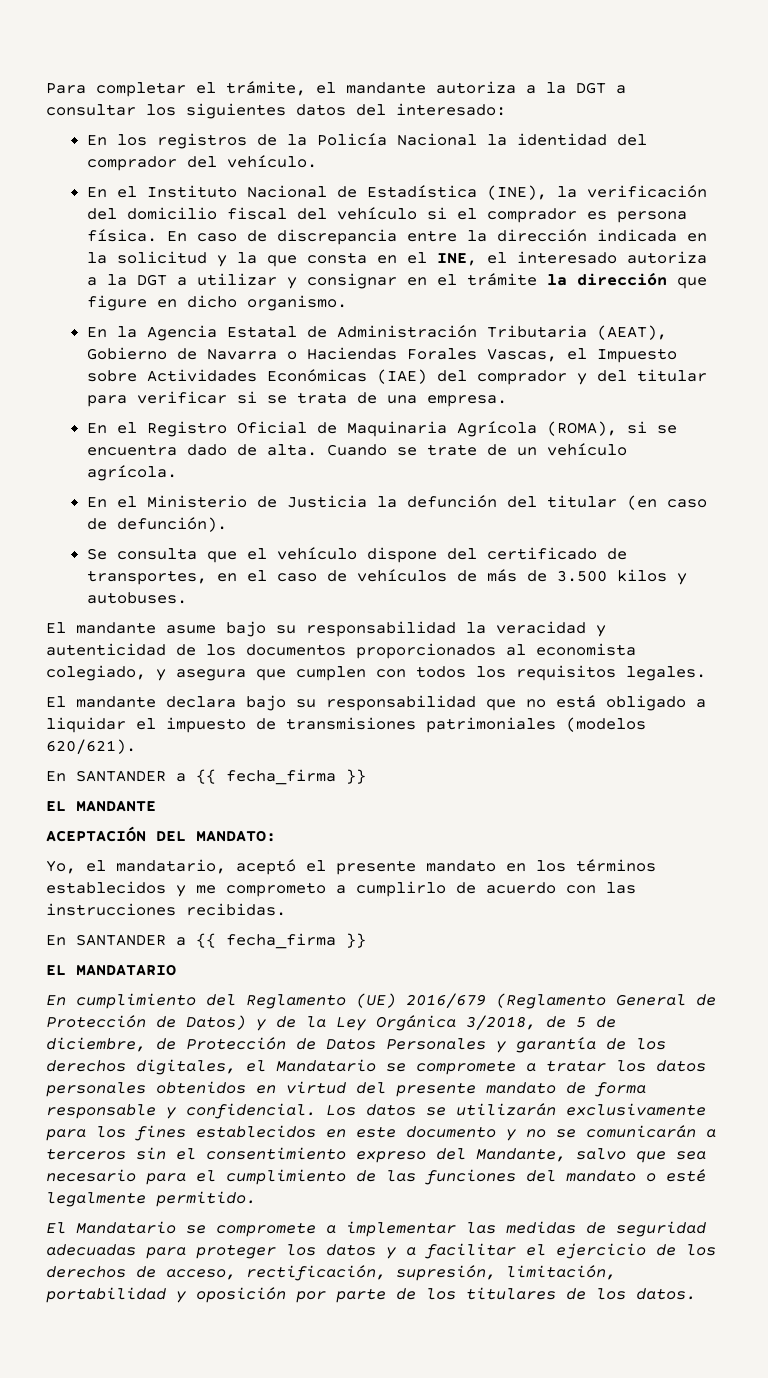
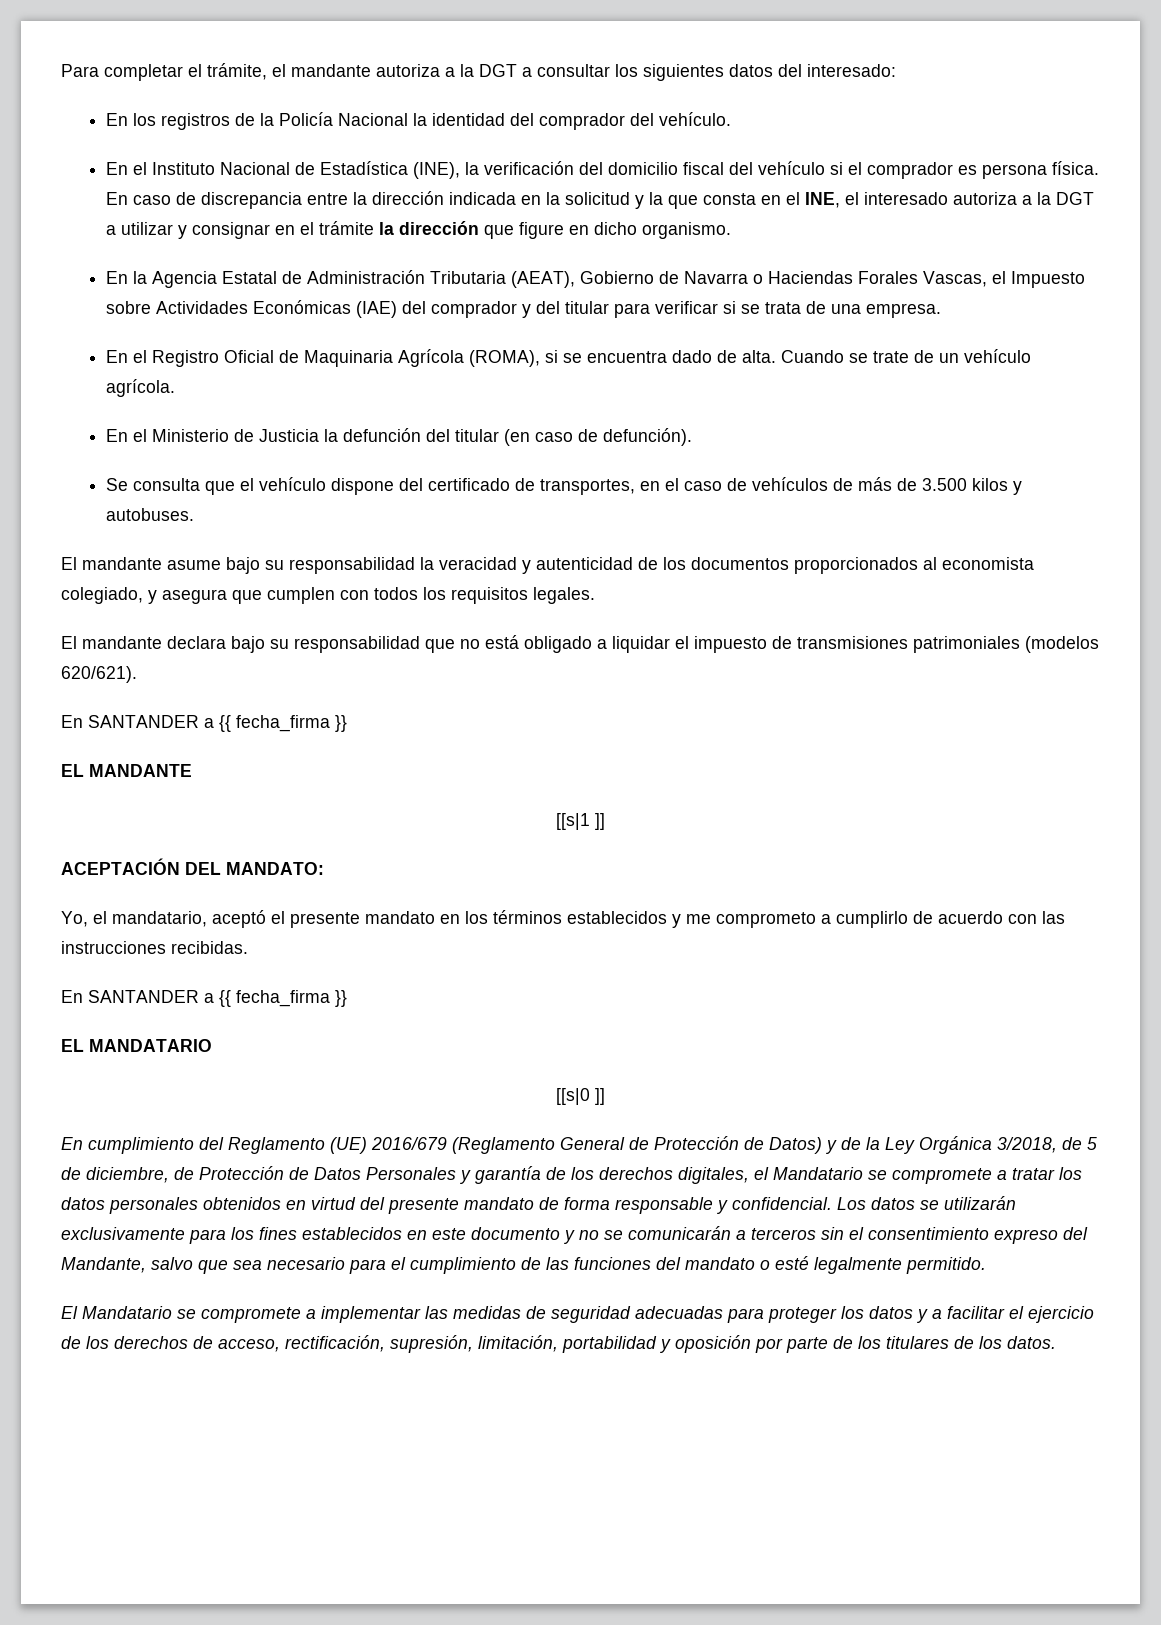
(156, 806) none -> [556,813,605,830] // [[s|1 ]]
(176, 970) none -> [556,1088,605,1105] // [[s|0 ]]

